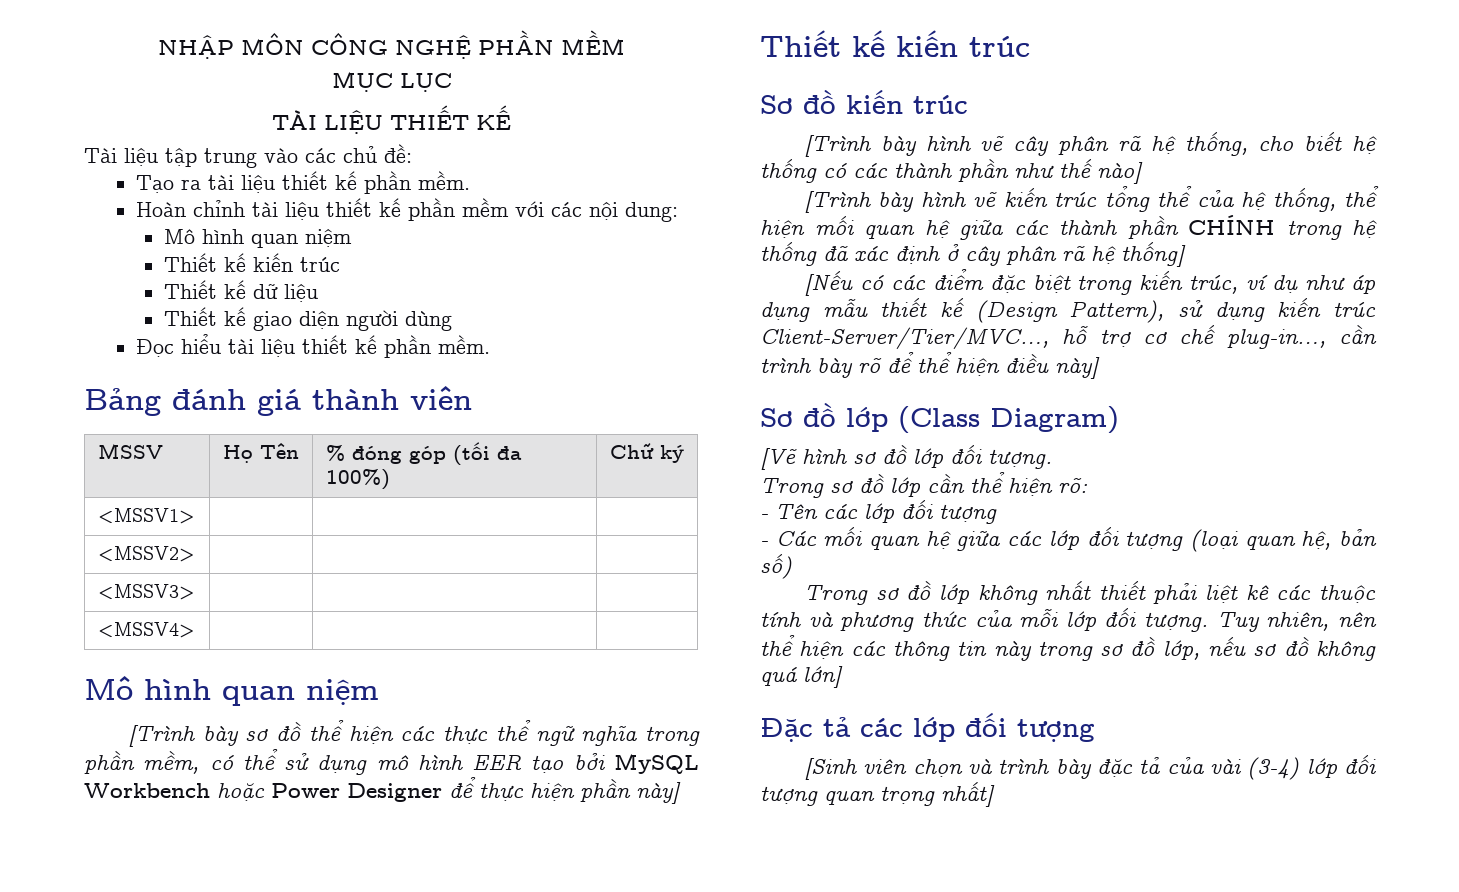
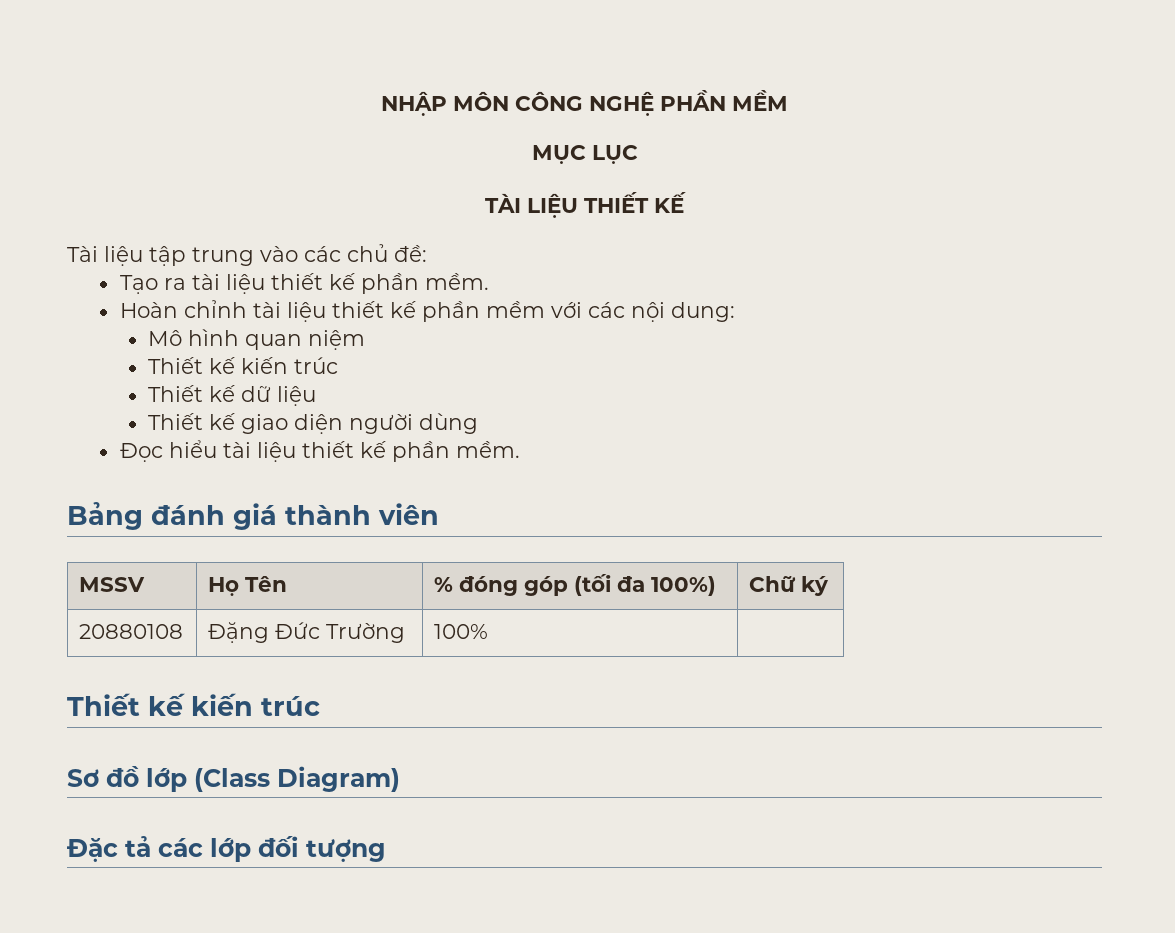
[97,508,195,524] [97,546,195,562] [97,584,195,600] [97,622,195,638] [84,676,379,706] [127,720,701,747] [84,749,699,775] [84,777,681,804] [760,30,1030,57] [760,90,968,114] [803,132,1377,157] [760,159,1143,184] [803,186,1379,213] [760,215,1377,240] [760,242,1186,267] [803,269,1376,296] [760,298,1376,323] [760,325,1377,349] [760,352,1100,379] <MSSV1> | | | // <MSSV2> | | | // <MSSV3> | | | // <MSSV4> | | | // Mô hình quan niệm // [Trình bày sơ đồ thể hiện các thực thể ngữ nghĩa trong phần mềm, có thể sử dụng mô hình EER tạo bởi MySQL Workbench hoặc Power Designer để thực hiện phần này] // Thiết kế kiến trúc // Sơ đồ kiến trúc // [Trình bày hình vẽ cây phân rã hệ thống, cho biết hệ thống có các thành phần như thế nào] // [Trình bày hình vẽ kiến trúc tổng thể của hệ thống, thể hiện mối quan hệ giữa các thành phần CHÍNH trong hệ thống đã xác định ở cây phân rã hệ thống] // [Nếu có các điểm đặc biệt trong kiến trúc, ví dụ như áp dụng mẫu thiết kế (Design Pattern), sử dụng kiến trúc Client-Server/Tier/MVC…, hỗ trợ cơ chế plug-in…, cần trình bày rõ để thể hiện điều này] -> [79,624,184,639] [208,622,406,643] [434,624,489,639] [67,693,320,716] 20880108 | Đặng Đức Trường | 100% | // Thiết kế kiến trúc
[760,445,1052,470] [760,472,1088,498] [760,500,997,524] [760,527,1377,552] [760,554,792,579] [803,581,1376,605] [760,608,1377,632] [760,635,1376,661] [760,666,843,688] // [Vẽ hình sơ đồ lớp đối tượng. // Trong sơ đồ lớp cần thể hiện rõ: // - Tên các lớp đối tượng // - Các mối quan hệ giữa các lớp đối tượng (loại quan hệ, bản số) // Trong sơ đồ lớp không nhất thiết phải liệt kê các thuộc tính và phương thức của mỗi lớp đối tượng. Tuy nhiên, nên thể hiện các thông tin này trong sơ đồ lớp, nếu sơ đồ không quá lớn] -> (400, 779) none
[803,755,1377,780] [760,782,995,807] // [Sinh viên chọn và trình bày đặc tả của vài (3-4) lớp đối tượng quan trọng nhất] -> (386, 850) none

